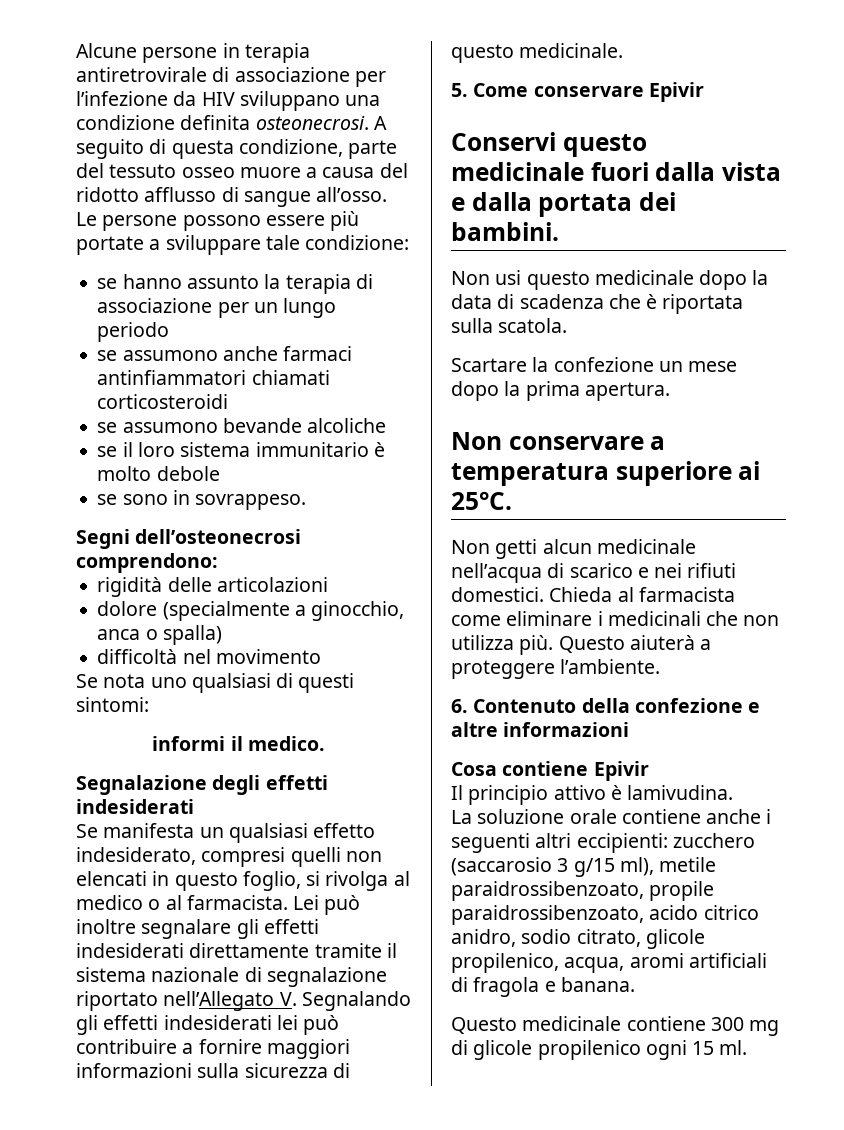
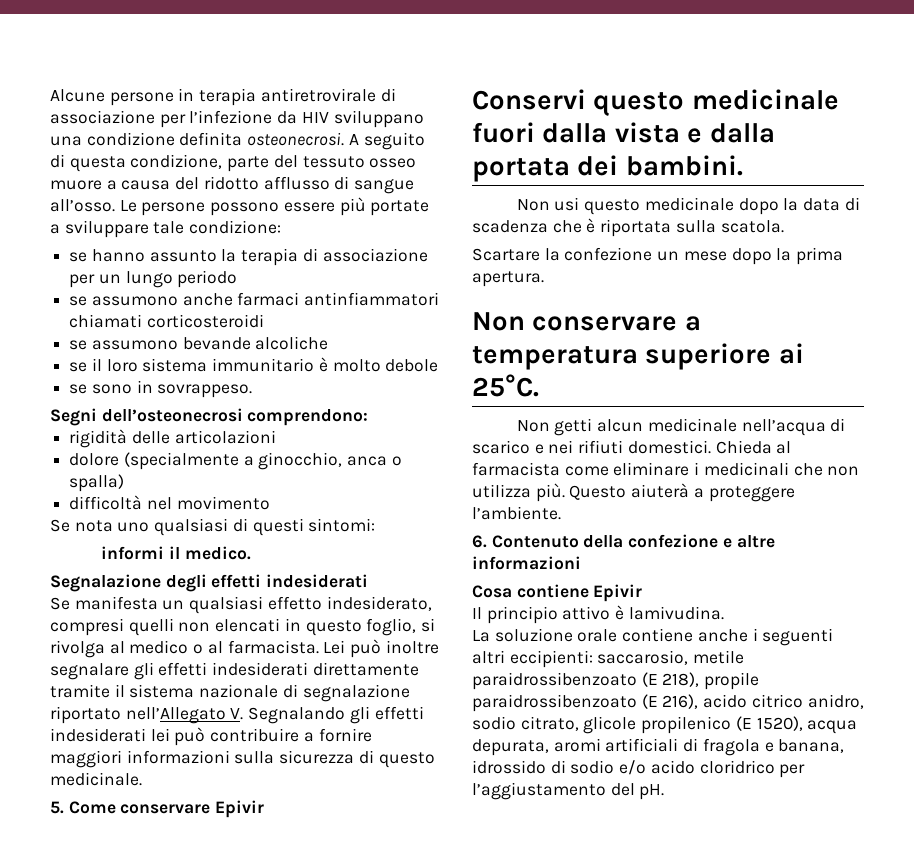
[672,833,755,848] [451,857,717,877] [451,881,715,901] [451,905,644,925] zucchero (saccarosio 3 g/15 ml), metile paraidrossibenzoato, propile paraidrossibenzoato, -> [597,650,745,665] [472,672,760,690] [472,694,699,712] saccarosio, metile paraidrossibenzoato (E 218), propile paraidrossibenzoato (E 216),
[451,953,625,973] propilenico, acqua, -> [641,716,858,734] [472,739,549,756] propilenico (E 1520), acqua depurata,
[560,977,635,992] [451,1016,780,1036] [451,1040,748,1060] banana. // Questo medicinale contiene 300 mg di glicole propilenico ogni 15 ml. -> [778,739,845,753] [472,760,806,778] [472,782,665,800] banana, idrossido di sodio e/o acido cloridrico per l’aggiustamento del pH.

